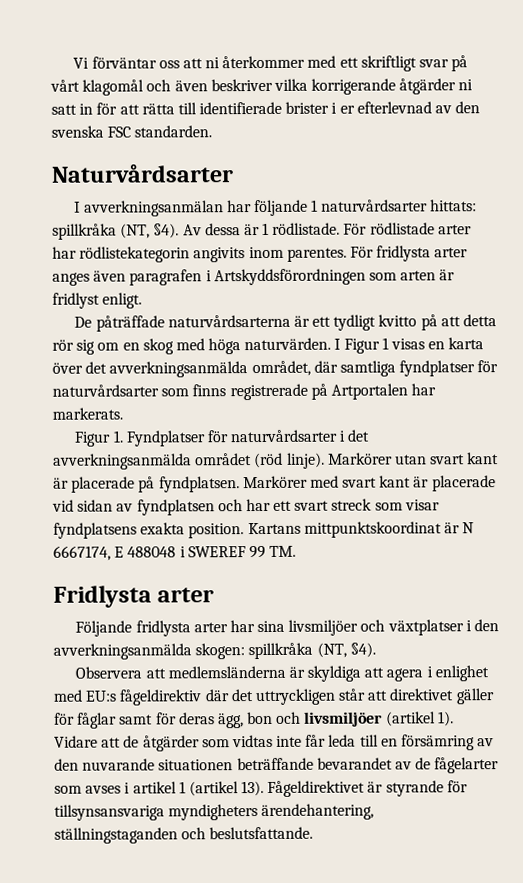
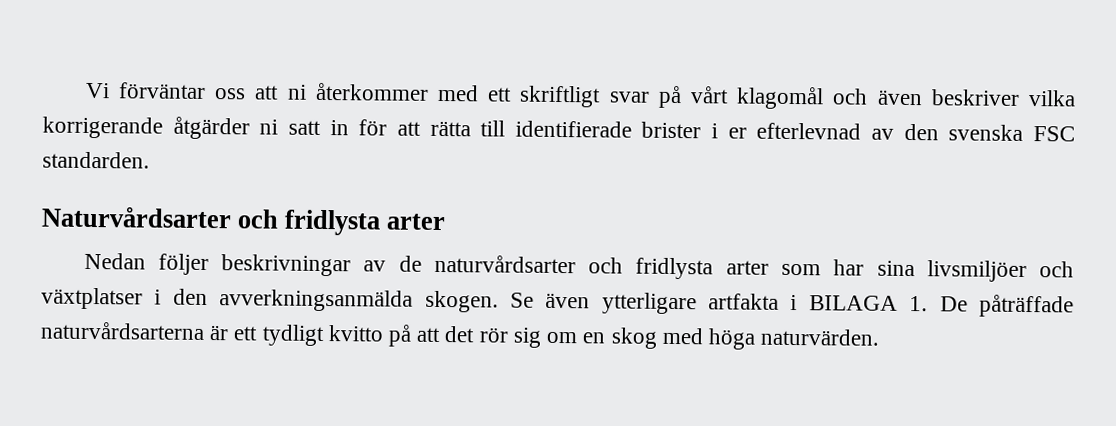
[74,199,478,217] [52,222,472,240] [52,245,469,263] [52,268,456,286] [52,292,143,309] // I avverkningsanmälan har följande 1 naturvårdsarter hittats: spillkråka (NT, §4). Av dessa är 1 rödlistade. För rödlistade arter har rödlistekategorin angivits inom parentes. För fridlysta arter anges även paragrafen i Artskyddsförordningen som arten är fridlyst enligt. // -> [237,209,446,236] [83,252,1074,283] [41,287,929,315] och fridlysta arter // Nedan följer beskrivningar av de naturvårdsarter och fridlysta arter som har sina livsmiljöer och växtplatser i den avverkningsanmälda skogen. Se även ytterligare artfakta i BILAGA 1.
[462,314,497,327] detta -> [444,326,476,343] det
[334,337,485,354] [52,360,499,378] [52,383,437,401] [52,407,123,420] [74,429,371,447] [53,452,500,470] [53,475,496,493] [52,498,440,516] [53,521,475,539] [53,545,297,561] [53,585,215,608] [75,619,499,637] [53,642,376,660] [75,665,489,682] [53,688,495,706] [54,711,454,729] [54,734,495,752] [54,757,500,774] [54,780,468,797] [54,803,375,821] [54,826,314,844] I Figur 1 visas en karta över det avverkningsanmälda området, där samtliga fyndplatser för naturvårdsarter som finns registrerade på Artportalen har markerats. // Figur 1. Fyndplatser för naturvårdsarter i det avverkningsanmälda området (röd linje). Markörer utan svart kant är placerade på fyndplatsen. Markörer med svart kant är placerade vid sidan av fyndplatsen och har ett svart streck som visar fyndplatsens exakta position. Kartans mittpunktskoordinat är N 6667174, E 488048 i SWEREF 99 TM. // Fridlysta arter // Följande fridlysta arter har sina livsmiljöer och växtplatser i den avverkningsanmälda skogen: spillkråka (NT, §4). // Observera att medlemsländerna är skyldiga att agera i enlighet med EU:s fågeldirektiv där det uttryckligen står att direktivet gäller för fåglar samt för deras ägg, bon och livsmiljöer (artikel 1). Vidare att de åtgärder som vidtas inte får leda till en försämring av den nuvarande situationen beträffande bevarandet av de fågelarter som avses i artikel 1 (artikel 13). Fågeldirektivet är styrande för tillsynsansvariga myndigheters ärendehantering, ställningstaganden och beslutsfattande. -> (881, 337) none

